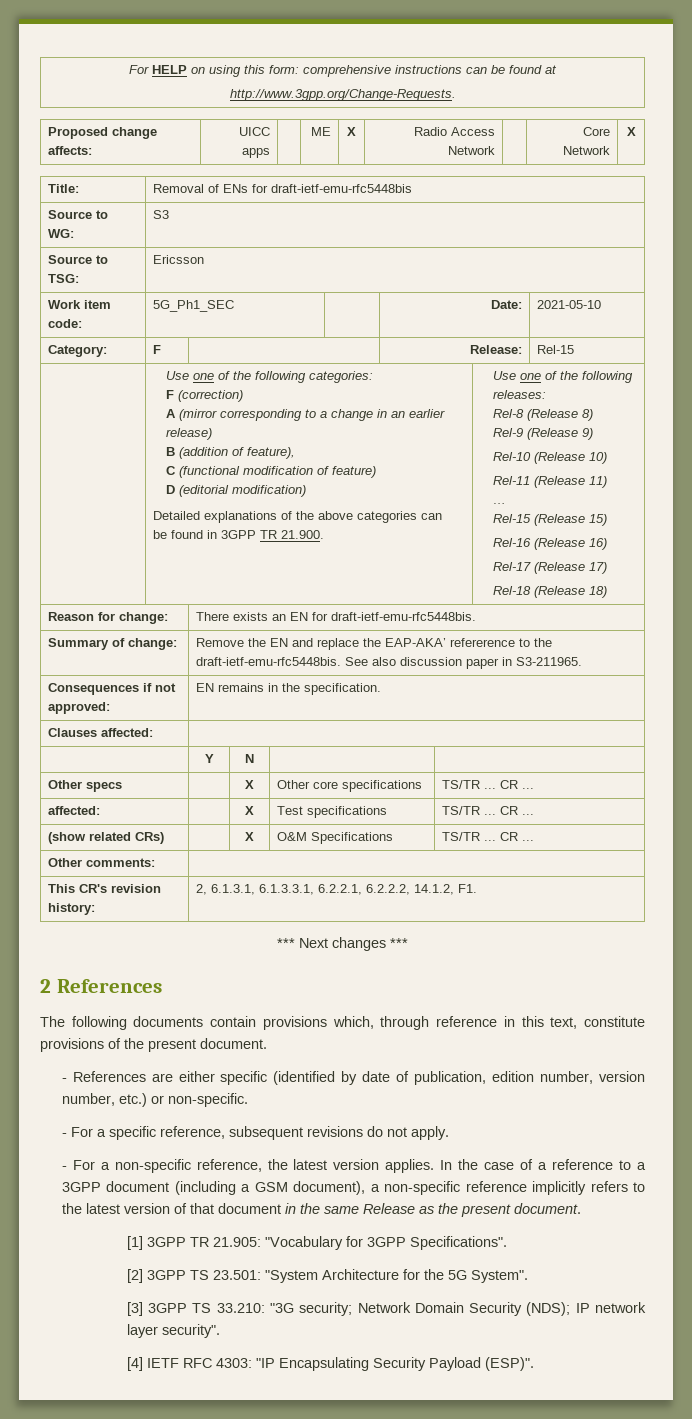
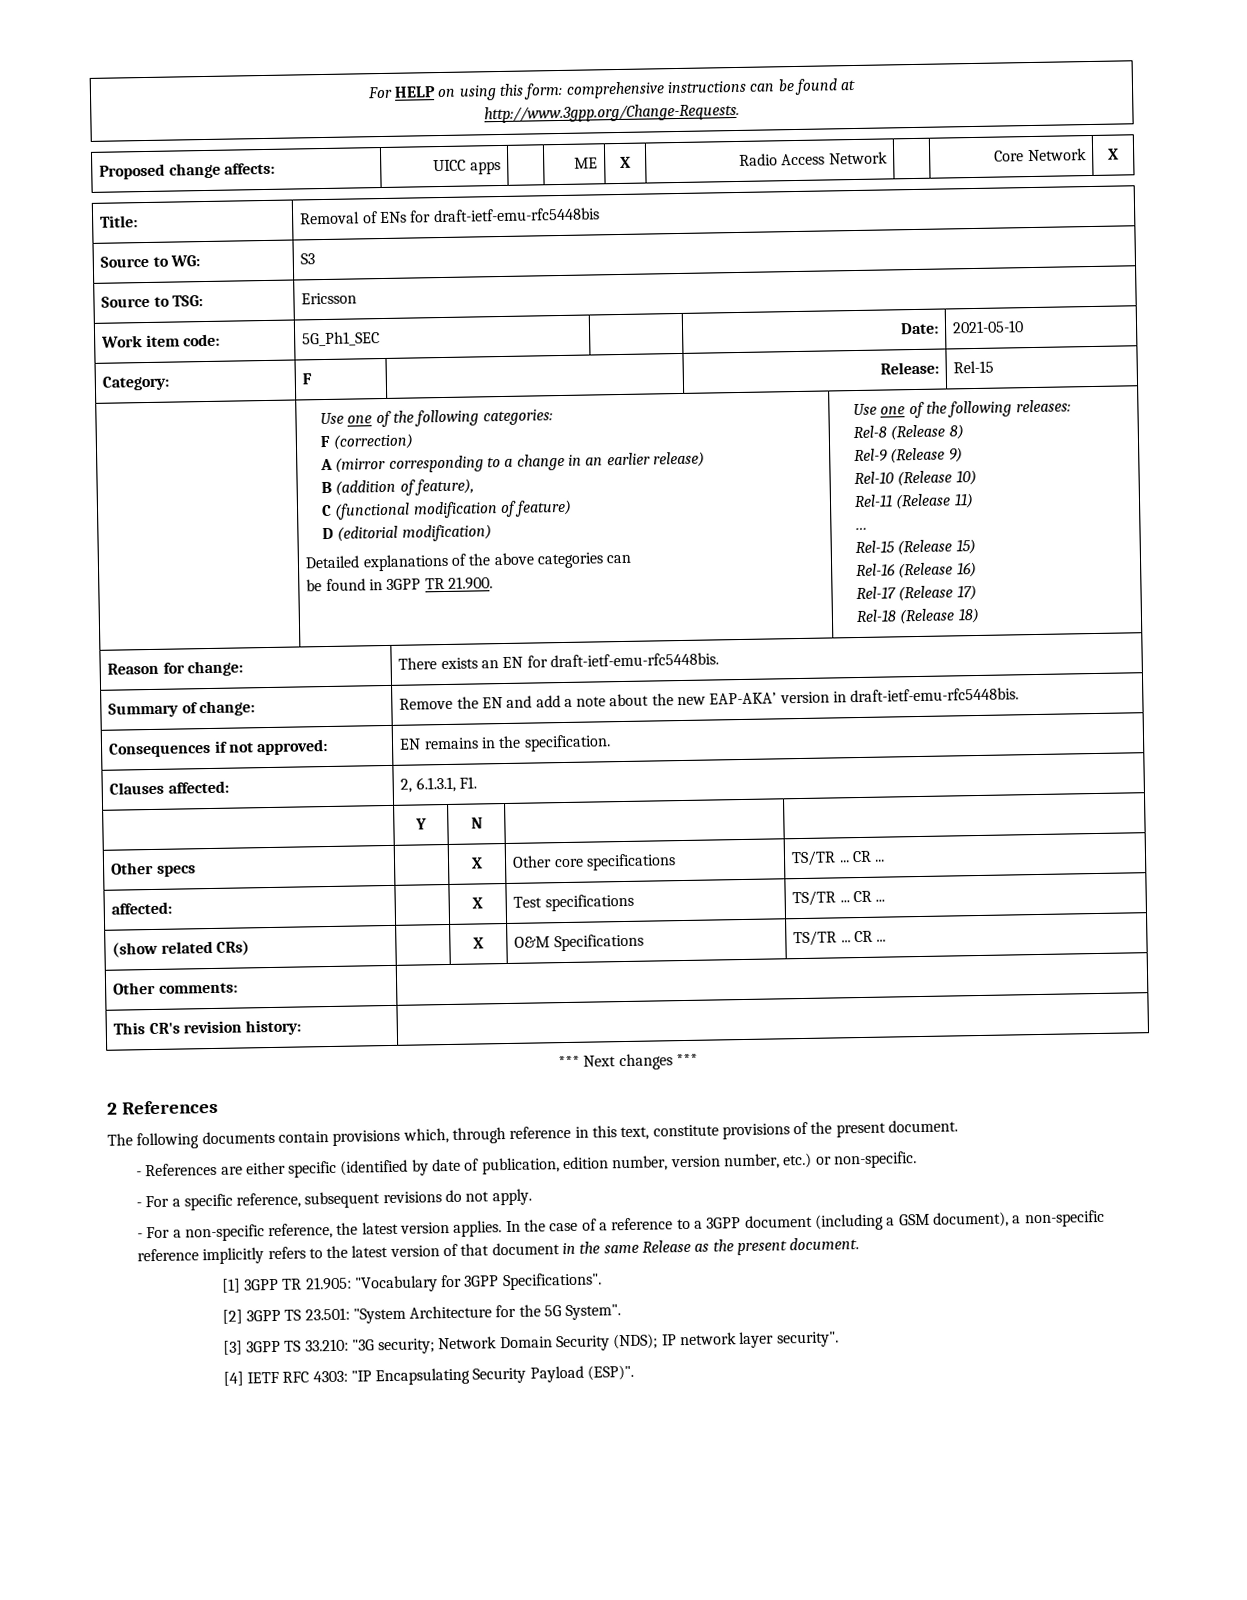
[317,638,553,650] [196,657,583,669] replace the EAP-AKA’ refererence to the draft-ietf-emu-rfc5448bis. See also discussion paper in S3-211965. -> [535,687,1020,708] add a note about the new EAP-AKA’ version in draft-ietf-emu-rfc5448bis.
(154, 732) none -> [400,776,477,793] 2, 6.1.3.1, F1.
[196,884,478,895] 2, 6.1.3.1, 6.1.3.3.1, 6.2.2.1, 6.2.2.2, 14.1.2, F1. -> (302, 1027) none

